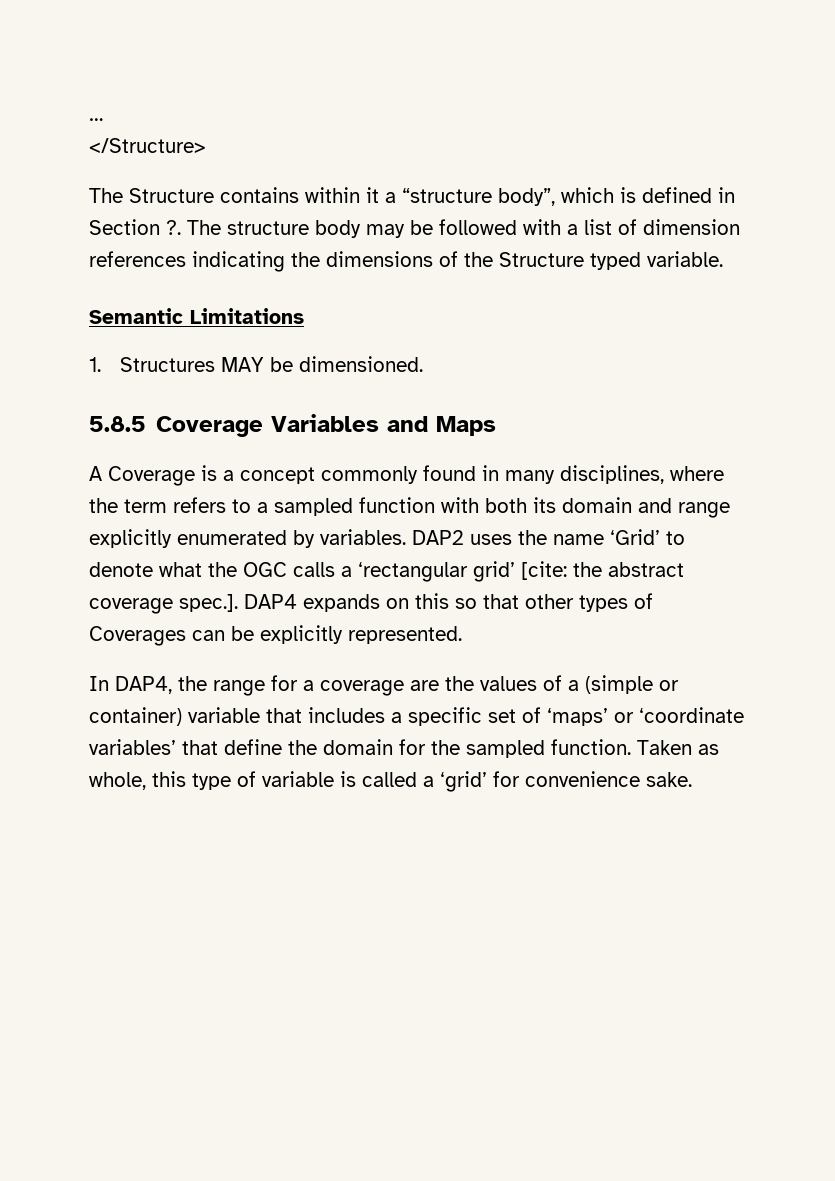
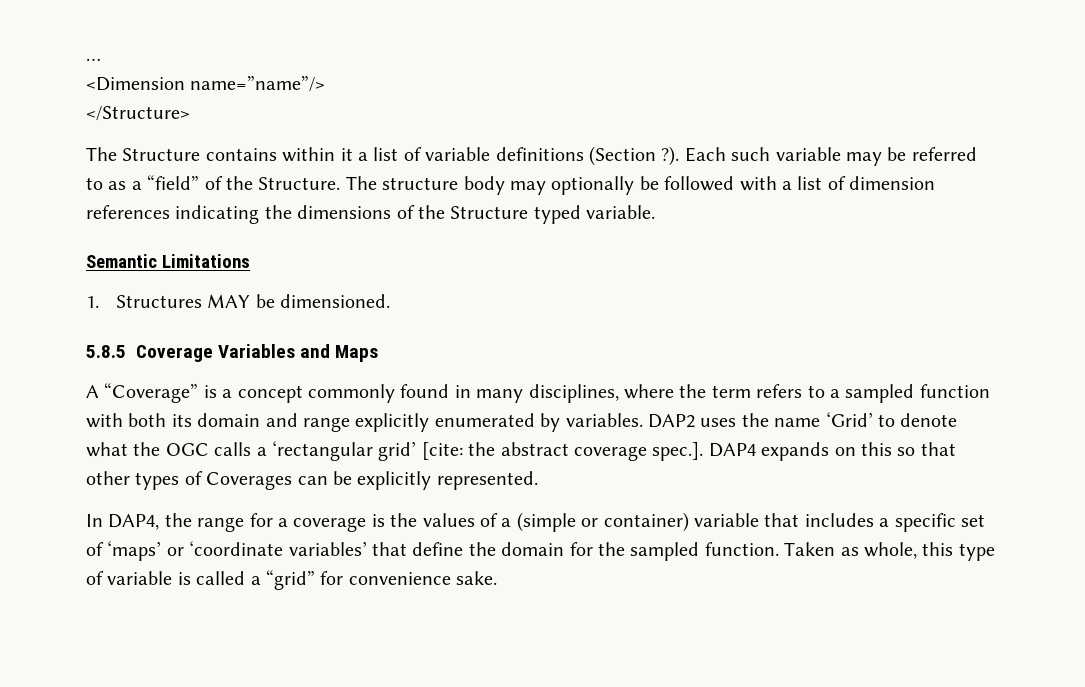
(104, 119) none -> [86,75,326,92] // <Dimension name=”name”/>
[402,187,735,206] [89,219,181,235] “structure body”, which is defined in Section ?. -> [373,146,977,166] [86,175,341,190] list of variable definitions (Section ?). Each such variable may be referred to as a “field” of the Structure.
(405, 231) none -> [551,176,635,195] optionally
[108,466,195,486] Coverage -> [104,383,199,403] “Coverage”
[410,680,439,691] are -> [371,514,385,527] is
[440,771,487,792] ‘grid’ -> [266,570,315,590] “grid”

